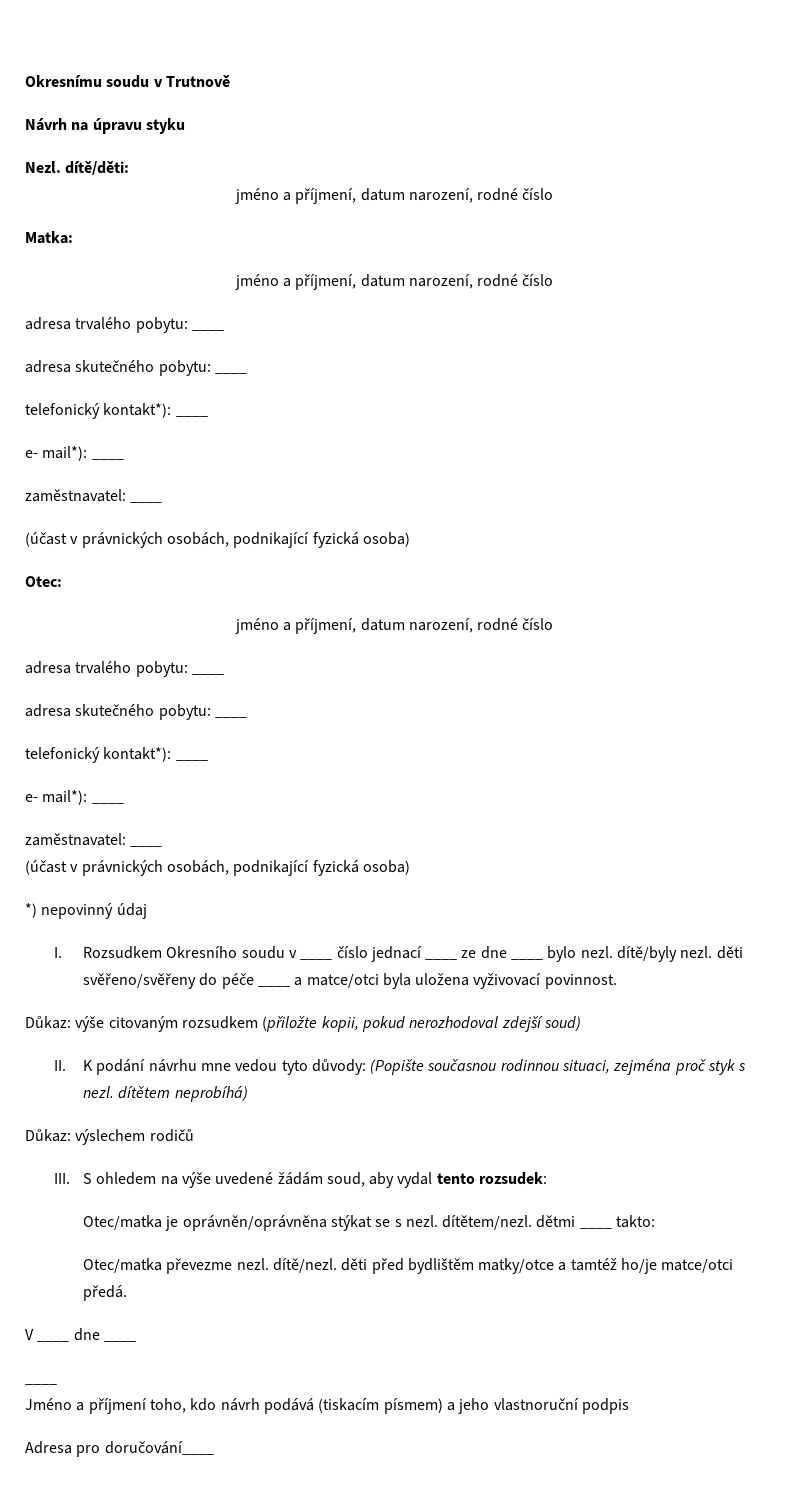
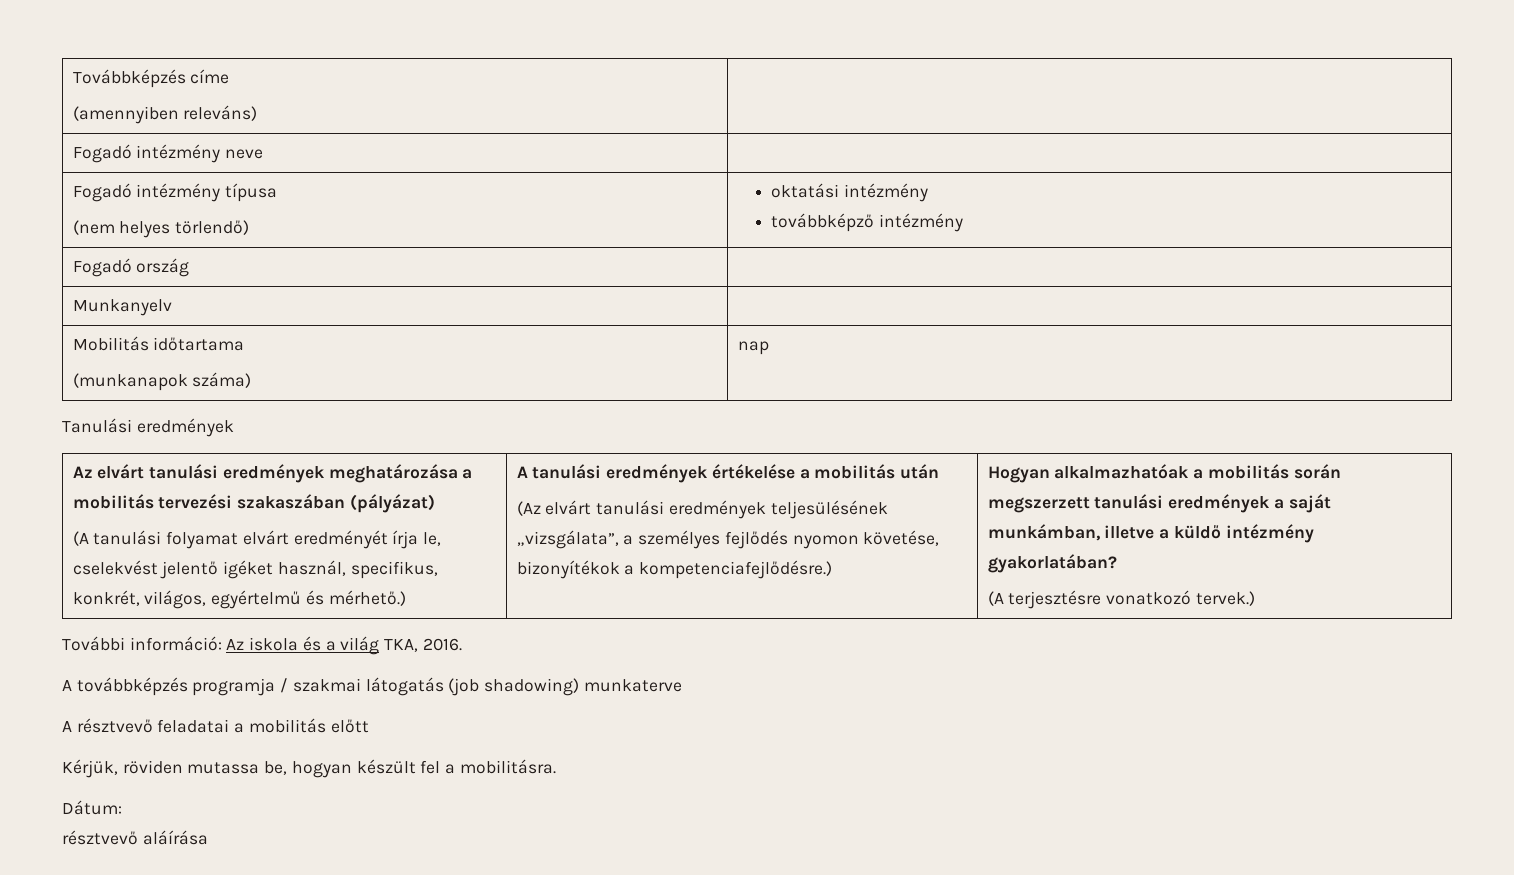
[25,75,230,88] [25,118,185,134] [25,161,130,175] [234,188,554,204] [25,231,73,244] [234,274,554,290] [25,317,224,333] [25,360,247,376] [25,403,208,419] [25,446,124,461] [25,489,163,503] [25,532,410,548] [25,576,62,587] [234,618,554,634] [25,661,224,677] [25,704,247,720] [25,747,208,763] [25,790,124,805] [25,833,163,847] [25,860,410,876] [25,903,147,919] [53,946,297,959] [300,958,333,960] [336,946,458,962] [461,946,743,962] [82,973,617,989] [25,1016,581,1032] [53,1059,747,1075] [82,1086,248,1102] [25,1129,194,1145] [53,1172,548,1188] [82,1215,656,1231] [82,1258,734,1274] [82,1285,127,1301] [25,1329,34,1340] [37,1328,136,1342] [25,1383,57,1385] [25,1398,629,1414] [25,1441,214,1457] Okresnímu soudu v Trutnově // Návrh na úpravu styku // Nezl. dítě/děti: // jméno a příjmení, datum narození, rodné číslo // Matka: // jméno a příjmení, datum narození, rodné číslo // adresa trvalého pobytu: ____ // adresa skutečného pobytu: ____ // telefonický kontakt*): ____ // e- mail*): ____ // zaměstnavatel: ____ // (účast v právnických osobách, podnikající fyzická osoba) // Otec: // jméno a příjmení, datum narození, rodné číslo // adresa trvalého pobytu: ____ // adresa skutečného pobytu: ____ // telefonický kontakt*): ____ // e- mail*): ____ // zaměstnavatel: ____ // (účast v právnických osobách, podnikající fyzická osoba) // *) nepovinný údaj // I. Rozsudkem Okresního soudu v ____ číslo jednací ____ ze dne ____ bylo nezl. dítě/byly nezl. děti svěřeno/svěřeny do péče ____ a matce/otci byla uložena vyživovací povinnost. // Důkaz: výše citovaným rozsudkem (přiložte kopii, pokud nerozhodoval zdejší soud) // II. K podání návrhu mne vedou tyto důvody: (Popište současnou rodinnou situaci, zejména proč styk s nezl. dítětem neprobíhá) // Důkaz: výslechem rodičů // III. S ohledem na výše uvedené žádám soud, aby vydal tento rozsudek: // Otec/matka je oprávněn/oprávněna stýkat se s nezl. dítětem/nezl. dětmi ____ takto: // Otec/matka převezme nezl. dítě/nezl. děti před bydlištěm matky/otce a tamtéž ho/je matce/otci předá. // V ____ dne ____ // ____ // Jméno a příjmení toho, kdo návrh podává (tiskacím písmem) a jeho vlastnoruční podpis // Adresa pro doručování____ -> [72,69,230,88] [72,105,258,124] [72,144,264,163] [72,183,278,202] [72,220,250,238] [771,183,929,202] [771,213,964,232] [72,258,190,277] [72,299,172,316] [72,336,245,351] [72,372,252,391] [737,341,769,355] [62,418,234,437] [72,464,473,483] [72,494,435,513] [72,530,442,549] [72,560,438,579] [72,590,406,609] [516,464,940,483] [516,500,888,519] [516,530,940,549] [516,560,833,579] [987,464,1341,483] [987,494,1331,513] [987,524,1314,543] [987,554,1117,573] [987,590,1255,609] [62,636,462,655] [62,677,682,696] [62,718,369,733] [62,759,556,778] [62,800,122,815] [62,830,208,845] Továbbképzés címe // (amennyiben releváns) | // Fogadó intézmény neve | // Fogadó intézmény típusa // (nem helyes törlendő) | oktatási intézmény // továbbképző intézmény // Fogadó ország | // Munkanyelv | // Mobilitás időtartama // (munkanapok száma) | nap // Tanulási eredmények // Az elvárt tanulási eredmények meghatározása a mobilitás tervezési szakaszában (pályázat) // (A tanulási folyamat elvárt eredményét írja le, cselekvést jelentő igéket használ, specifikus, konkrét, világos, egyértelmű és mérhető.) | A tanulási eredmények értékelése a mobilitás után // (Az elvárt tanulási eredmények teljesülésének „vizsgálata”, a személyes fejlődés nyomon követése, bizonyítékok a kompetenciafejlődésre.) | Hogyan alkalmazhatóak a mobilitás során megszerzett tanulási eredmények a saját munkámban, illetve a küldő intézmény gyakorlatában? // (A terjesztésre vonatkozó tervek.) // További információ: Az iskola és a világ TKA, 2016. // A továbbképzés programja / szakmai látogatás (job shadowing) munkaterve // A résztvevő feladatai a mobilitás előtt // Kérjük, röviden mutassa be, hogyan készült fel a mobilitásra. // Dátum: // résztvevő aláírása

